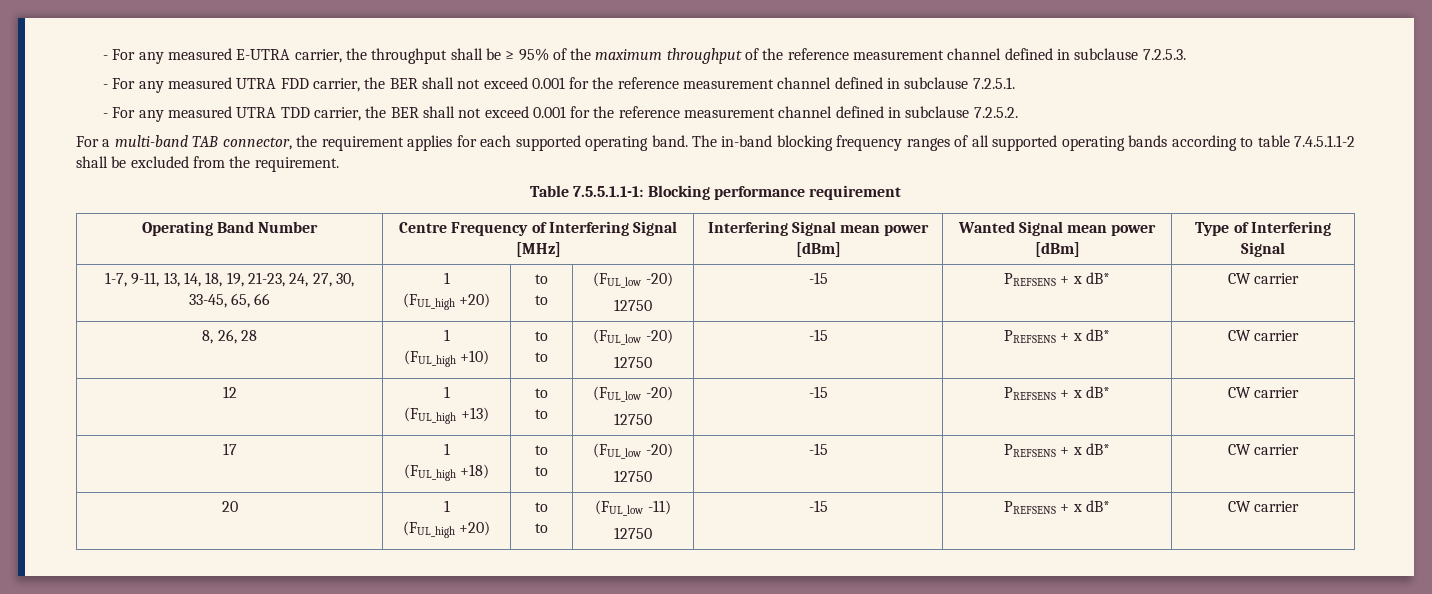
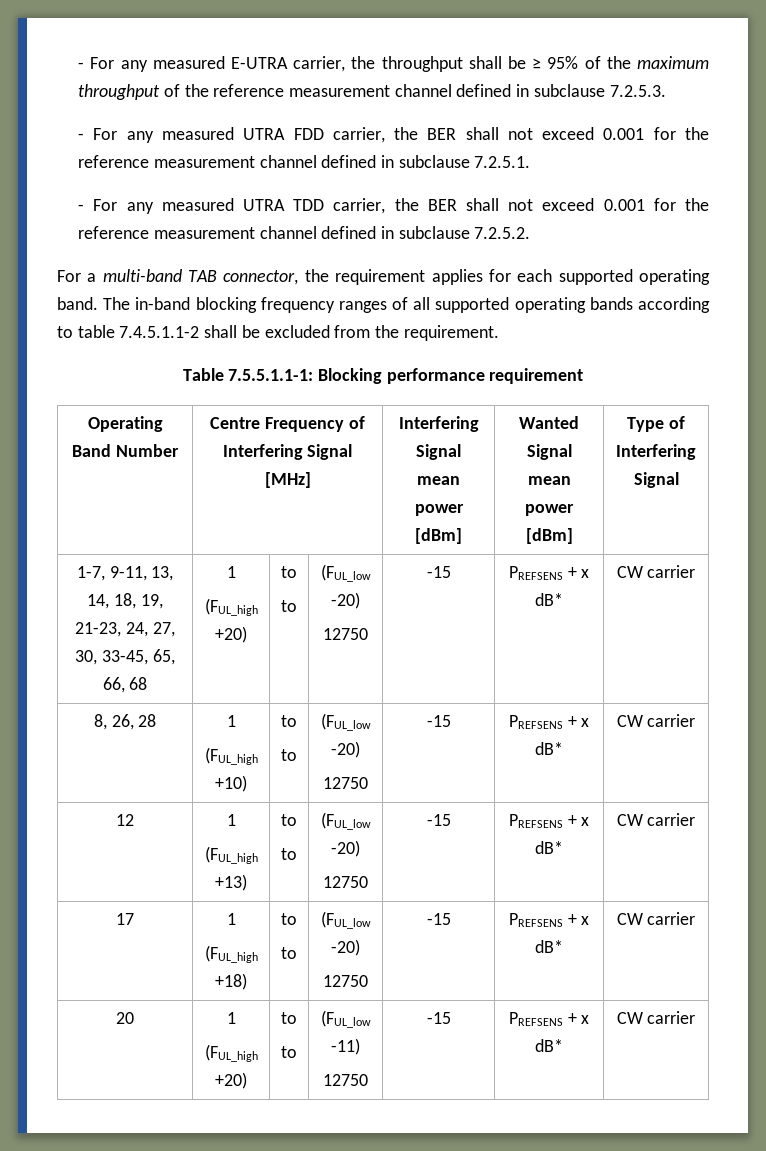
[254,293,271,305] 66 -> [102,677,148,693] 66, 68

